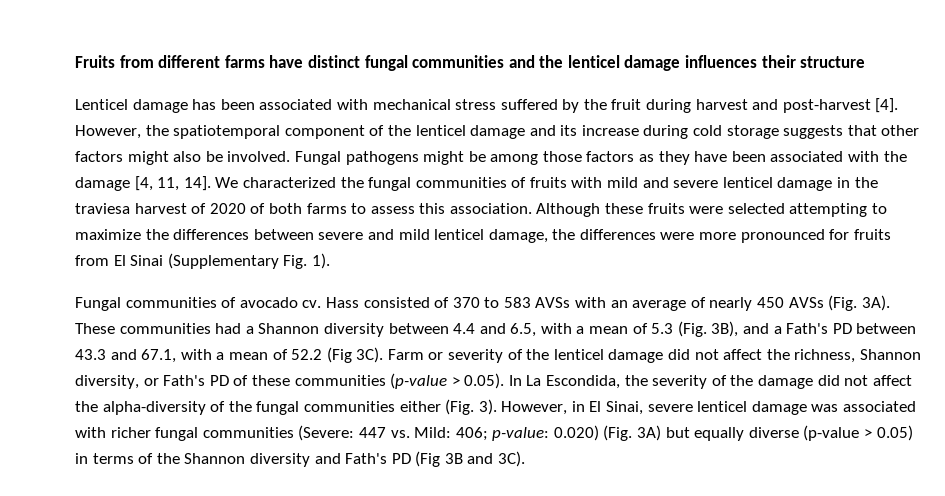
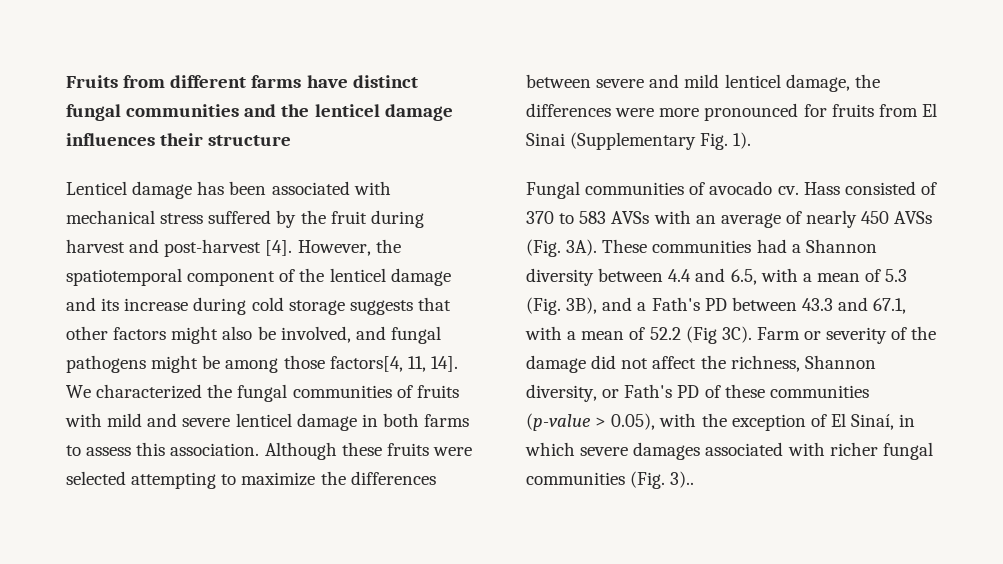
[227,151,341,165] involved. Fungal -> [280,326,441,344] involved, and fungal
[586,151,907,165] [75,176,153,191] factors as they have been associated with the damage [4, -> [329,356,403,372] factors[4,
[854,177,878,188] [75,203,266,214] the traviesa harvest of 2020 of -> (378, 420) none
[553,349,604,360] lenticel -> (937, 333) none
[464,373,912,389] [75,399,839,415] 0.05). In La Escondida, the severity of the damage did not affect the alpha-diversity of the fungal communities either (Fig. 3). However, in El Sinai, severe lenticel damage was -> [611,413,916,431] [525,442,701,460] 0.05), with the exception of El Sinaí, in which severe damages
[298,425,913,441] [75,451,526,467] (Severe: 447 vs. Mild: 406; p-value: 0.020) (Fig. 3A) but equally diverse (p-value > 0.05) in terms of the Shannon diversity and Fath's PD (Fig 3B and 3C). -> [630,471,695,489] (Fig. 3)..

